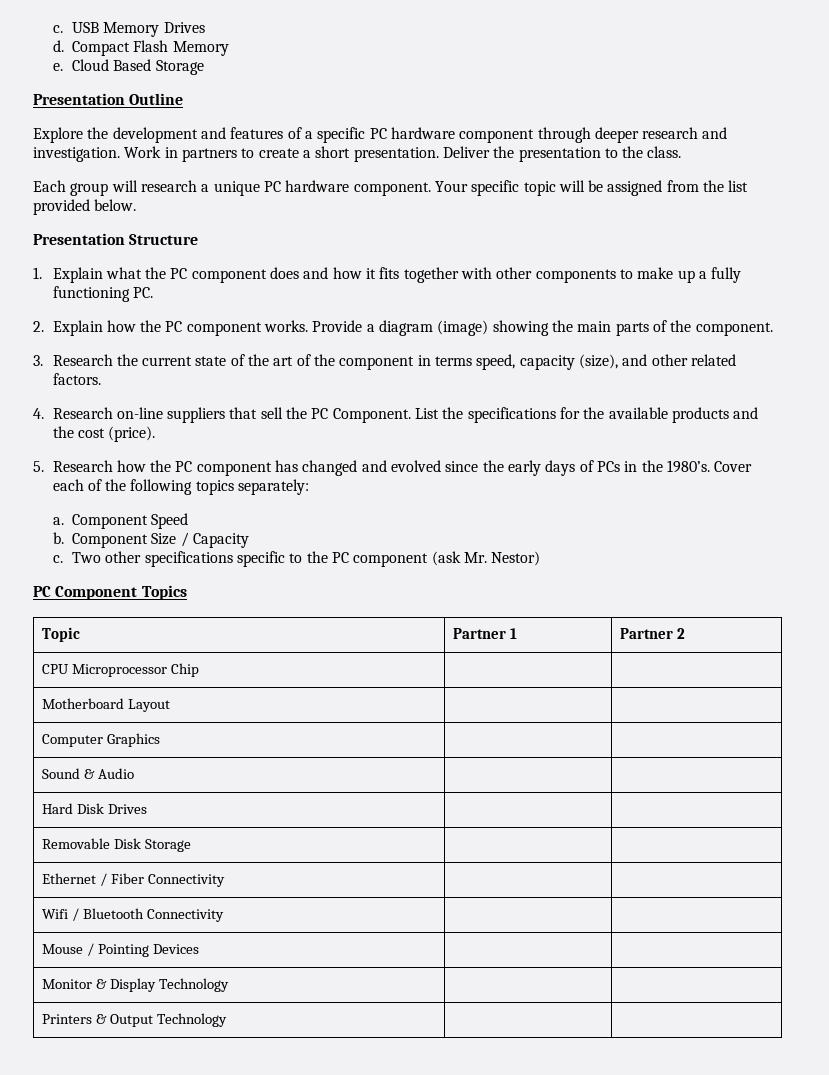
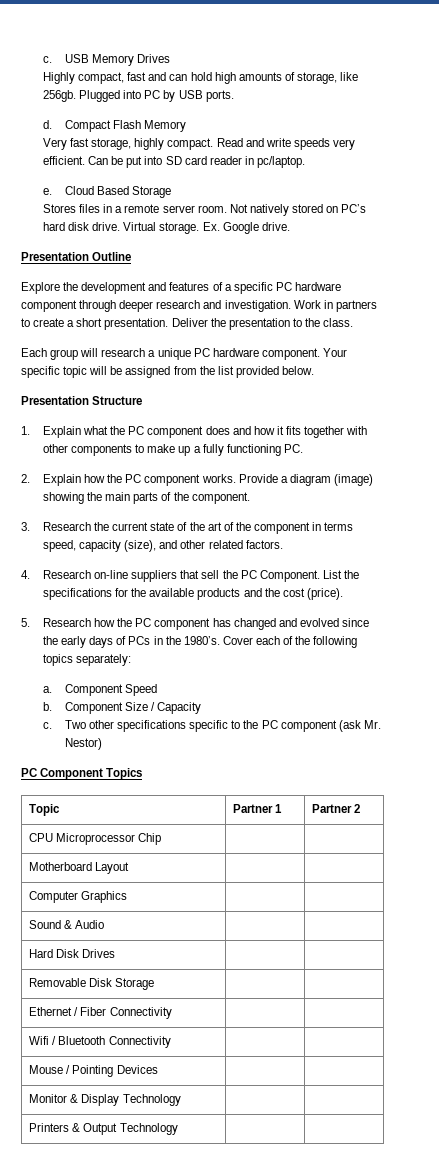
[52,40,229,56] [52,59,204,75] d. Compact Flash Memory // e. Cloud Based Storage -> [42,72,359,84] [42,90,234,102] [42,120,187,132] [42,138,355,150] [42,156,305,168] [42,186,172,198] [42,204,367,216] [42,222,290,234] Highly compact, fast and can hold high amounts of storage, like 256gb. Plugged into PC by USB ports. // d. Compact Flash Memory // Very fast storage, highly compact. Read and write speeds very efficient. Can be put into SD card reader in pc/laptop. // e. Cloud Based Storage // Stores files in a remote server room. Not natively stored on PC’s hard disk drive. Virtual storage. Ex. Google drive.

